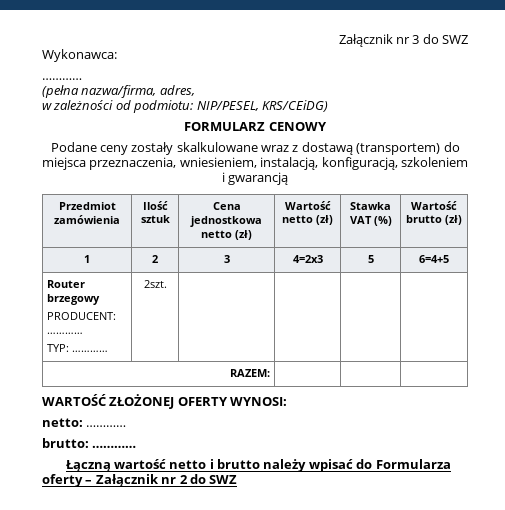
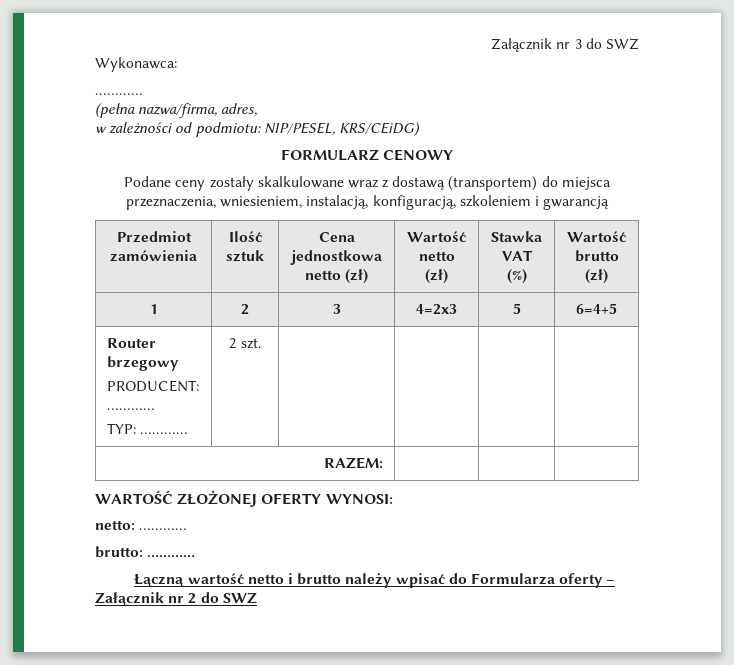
[143,280,167,288] 2szt. -> [229,338,261,349] 2 szt.

